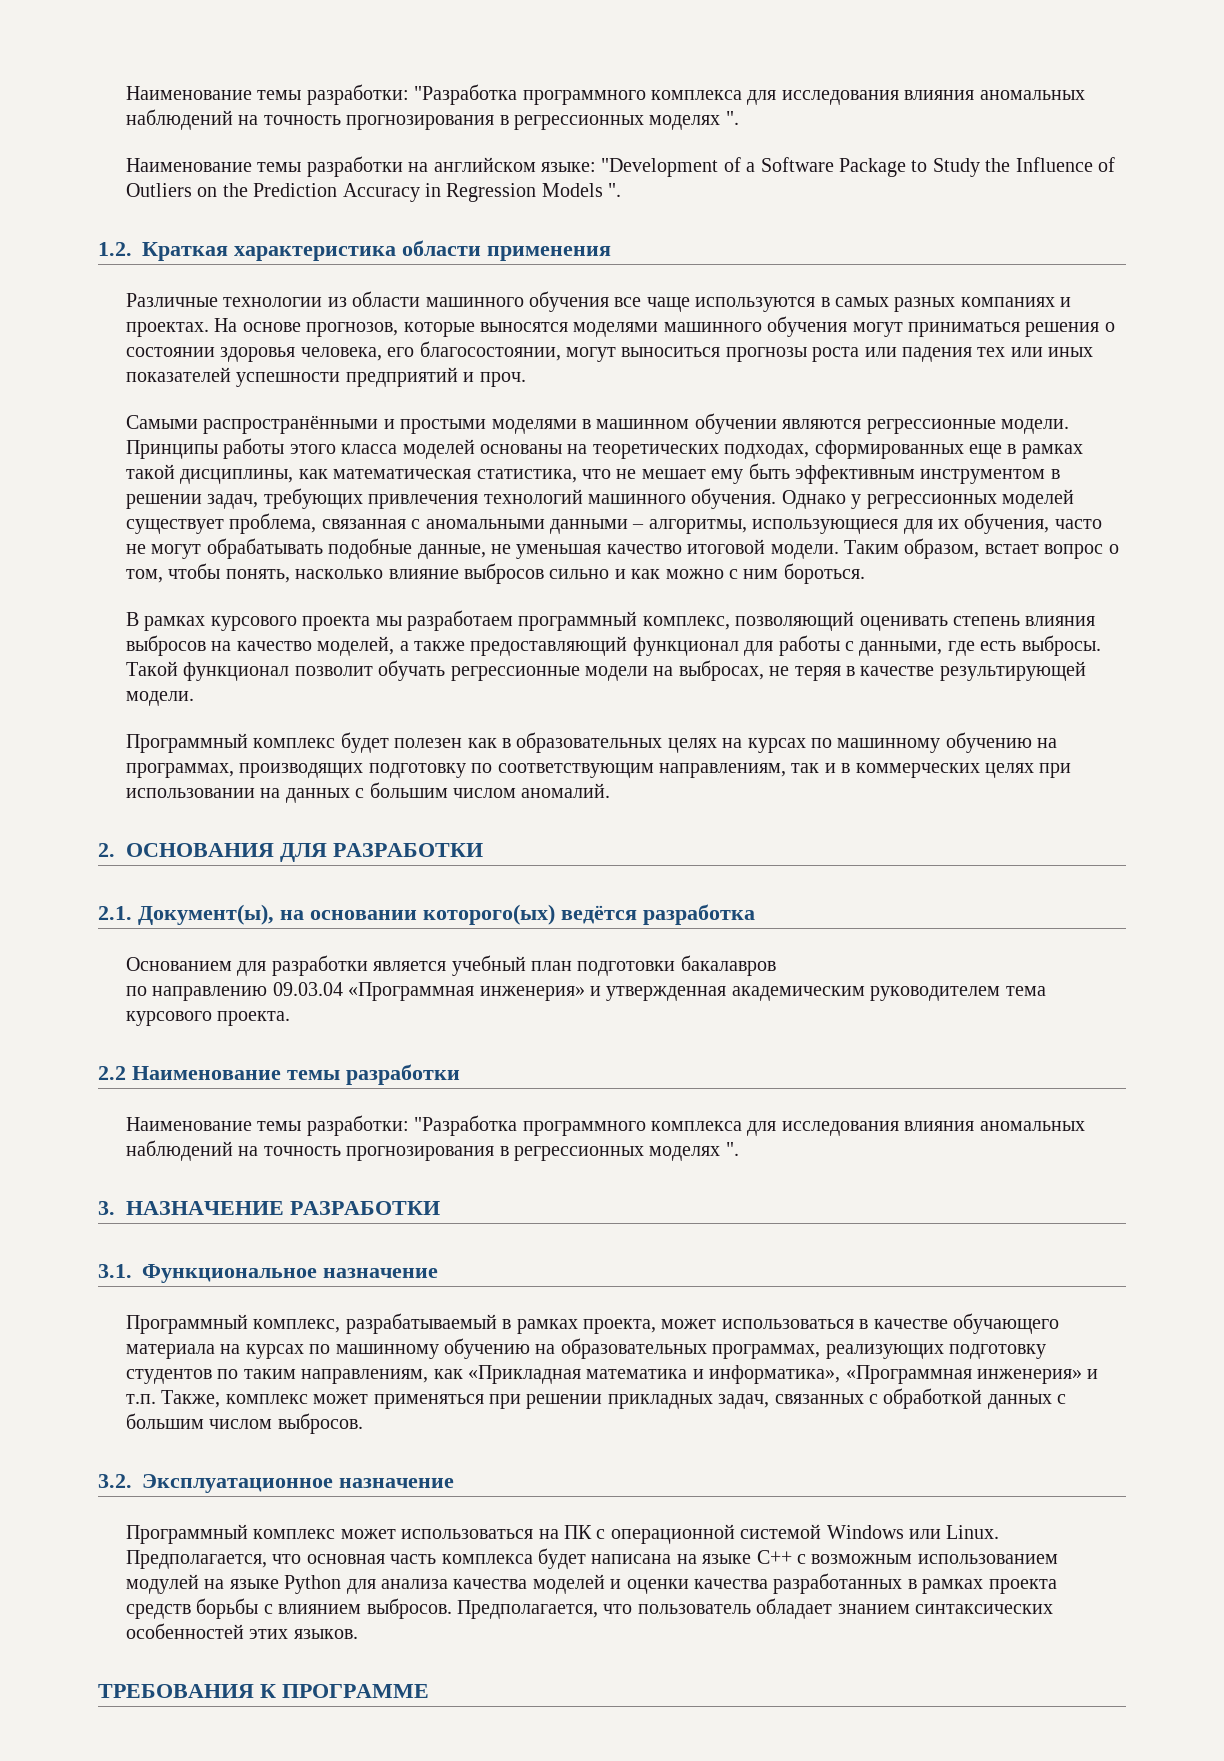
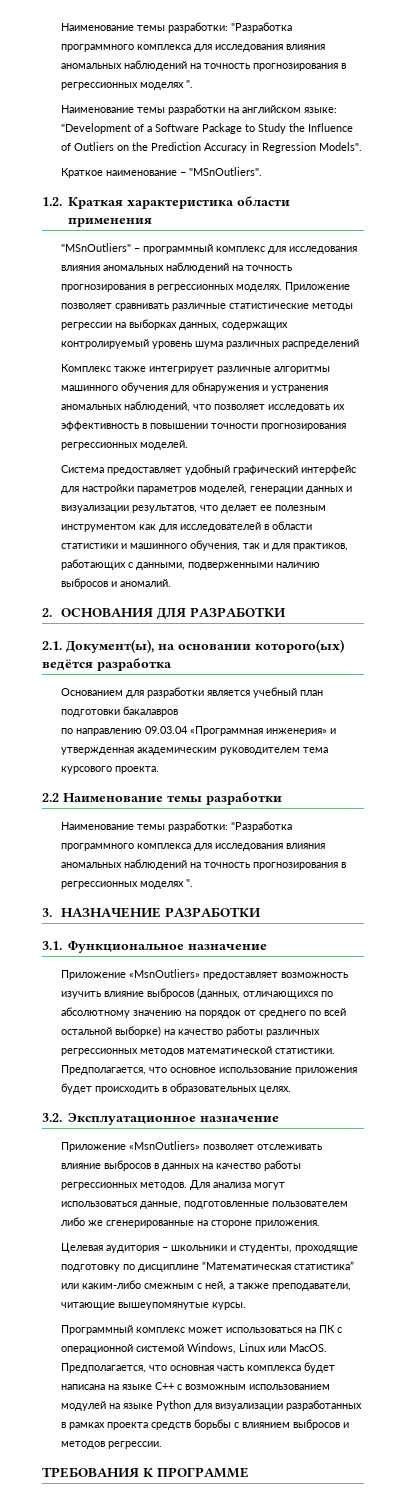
[541,183,622,197] Models ". -> [319,142,363,151] [61,167,263,178] Models". // Краткое наименование – "MSnOutliers".
[126,291,1072,312] [126,316,1115,337] [126,341,1094,362] [126,367,526,387] [126,413,1070,434] [126,438,1083,459] [126,463,1060,484] [126,488,1075,509] [126,513,1102,534] [126,538,1119,559] [126,563,865,584] [126,610,1096,631] [126,635,1101,656] [126,660,1086,681] [126,691,195,706] [126,732,1058,753] [126,763,1072,778] [126,782,517,803] Различные технологии из области машинного обучения все чаще используются в самых разных компаниях и проектах. На основе прогнозов, которые выносятся моделями машинного обучения могут приниматься решения о состоянии здоровья человека, его благосостоянии, могут выноситься прогнозы роста или падения тех или иных показателей успешности предприятий и проч. // Самыми распространёнными и простыми моделями в машинном обучении являются регрессионные модели. Принципы работы этого класса моделей основаны на теоретических подходах, сформированных еще в рамках такой дисциплины, как математическая статистика, что не мешает ему быть эффективным инструментом в решении задач, требующих привлечения технологий машинного обучения. Однако у регрессионных моделей существует проблема, связанная с аномальными данными – алгоритмы, использующиеся для их обучения, часто не могут обрабатывать подобные данные, не уменьшая качество итоговой модели. Таким образом, встает вопрос о том, чтобы понять, насколько влияние выбросов сильно и как можно с ним бороться. // В рамках курсового проекта мы разработаем программный комплекс, позволяющий оценивать степень влияния выбросов на качество моделей, а также предоставляющий функционал для работы с данными, где есть выбросы. Такой функционал позволит обучать регрессионные модели на выбросах, не теряя в качестве результирующей модели. // Программный комплекс будет полезен как в образовательных целях на курсах по машинному обучению на программах, производящих подготовку по соответствующим направлениям, так и в коммерческих целях при использовании на данных с большим числом -> [61,243,358,254] [61,262,293,273] [61,282,351,292] [61,303,354,311] [61,319,289,330] [61,339,360,349] [61,364,331,374] [61,382,329,393] [61,401,346,412] [61,421,347,431] [61,440,189,450] [61,464,357,475] [61,484,353,494] [61,505,327,513] [61,521,313,532] [61,540,349,551] [61,559,321,570] [61,578,118,589] "MSnOutliers" – программный комплекс для исследования влияния аномальных наблюдений на точность прогнозирования в регрессионных моделях. Приложение позволяет сравнивать различные статистические методы регрессии на выборках данных, содержащих контролируемый уровень шума различных распределений // Комплекс также интегрирует различные алгоритмы машинного обучения для обнаружения и устранения аномальных наблюдений, что позволяет исследовать их эффективность в повышении точности прогнозирования регрессионных моделей. // Система предоставляет удобный графический интерфейс для настройки параметров моделей, генерации данных и визуализации результатов, что делает ее полезным инструментом как для исследователей в области статистики и машинного обучения, так и для практиков, работающих с данными, подверженными наличию выбросов и
[126,1313,1060,1334] [126,1338,1047,1359] [126,1365,1099,1384] [126,1388,1067,1409] [126,1413,363,1434] [98,1474,454,1493] Программный комплекс, разрабатываемый в рамках проекта, может использоваться в качестве обучающего материала на курсах по машинному обучению на образовательных программах, реализующих подготовку студентов по таким направлениям, как «Прикладная математика и информатика», «Программная инженерия» и т.п. Также, комплекс может применяться при решении прикладных задач, связанных с обработкой данных с большим числом выбросов. // 3.2. Эксплуатационное назначение -> [61,969,349,980] [61,988,334,999] [61,1007,347,1018] [61,1026,321,1037] [61,1046,336,1056] [61,1065,358,1075] [61,1083,292,1094] [42,1113,279,1125] [61,1141,323,1152] [61,1160,302,1171] [61,1180,286,1190] [61,1201,349,1209] [61,1217,321,1228] [61,1243,359,1253] [61,1261,355,1272] [61,1280,352,1291] [61,1302,247,1310] Приложение «MsnOutliers» предоставляет возможность изучить влияние выбросов (данных, отличающихся по абсолютному значению на порядок от среднего по всей остальной выборке) на качество работы различных регрессионных методов математической статистики. Предполагается, что основное использование приложения будет происходить в образовательных целях. // 3.2. Эксплуатационное назначение // Приложение «MsnOutliers» позволяет отслеживать влияние выбросов в данных на качество работы регрессионных методов. Для анализа могут использоваться данные, подготовленные пользователем либо же сгенерированные на стороне приложения. // Целевая аудитория – школьники и студенты, проходящие подготовку по дисциплине “Математическая статистика” или каким-либо смежным с ней, а также преподаватели, читающие вышеупомянутые курсы.
[826,1525,1000,1539] Windows или Linux. -> [187,1343,328,1354] Windows, Linux или MacOS.
[381,1574,769,1594] анализа качества моделей и оценки качества -> [215,1403,284,1411] визуализации
[366,1598,1054,1619] [126,1623,358,1639] выбросов. Предполагается, что пользователь обладает знанием синтаксических особенностей этих языков. -> [293,1419,350,1430] [61,1441,163,1449] выбросов и методов регрессии.

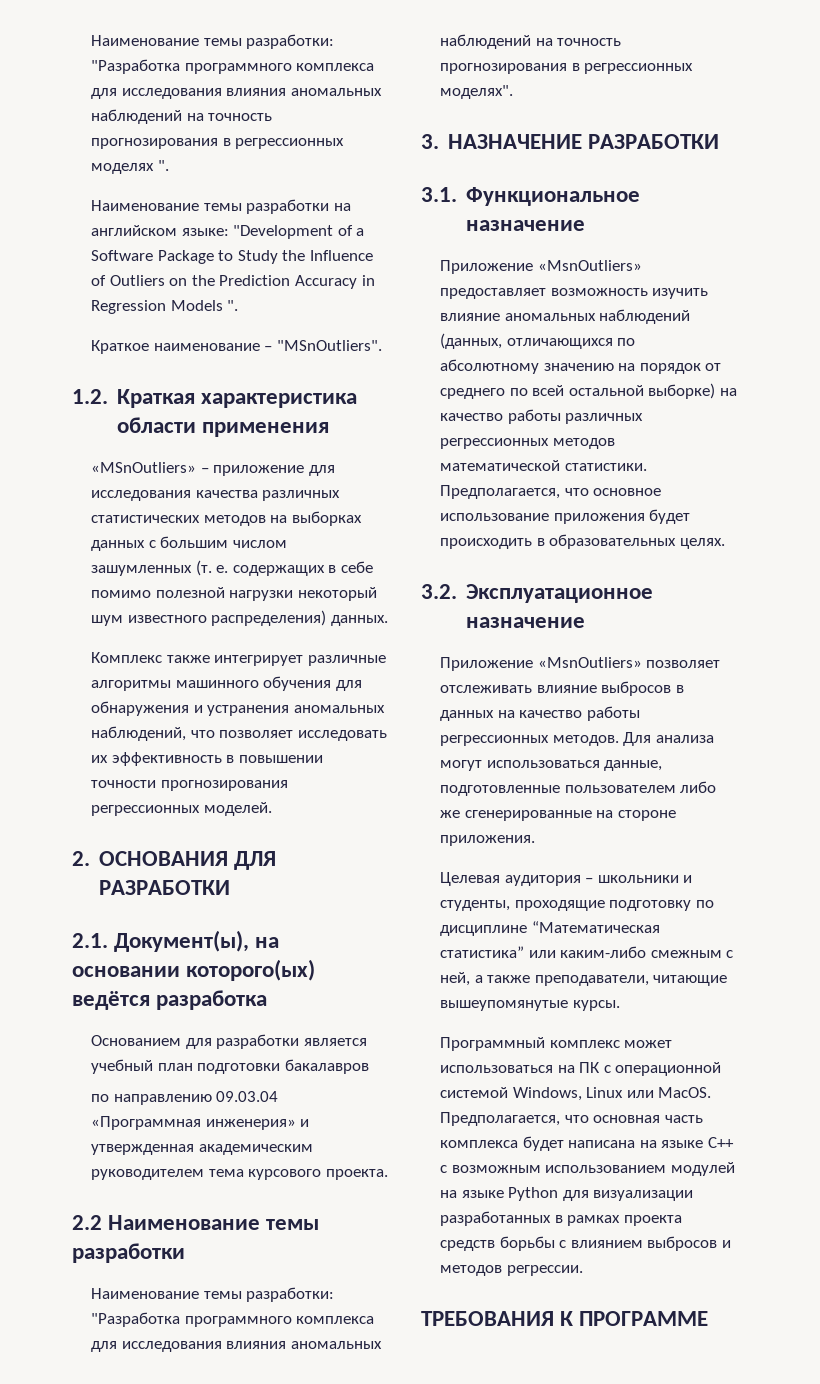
[319,142,363,151] Models". -> [170,300,239,311] Models ".
[61,243,358,254] [61,262,293,273] [61,282,351,292] [61,303,354,311] [61,319,289,330] [61,339,360,349] "MSnOutliers" – программный комплекс для исследования влияния аномальных наблюдений на точность прогнозирования в регрессионных моделях. Приложение позволяет сравнивать различные статистические методы регрессии на выборках данных, содержащих контролируемый уровень шума различных распределений -> [91,462,335,476] [91,490,341,501] [91,511,362,526] [91,536,287,551] [91,560,374,576] [91,587,377,601] [91,610,388,626] «MSnOutliers» – приложение для исследования качества различных статистических методов на выборках данных с большим числом зашумленных (т. е. содержащих в себе помимо полезной нагрузки некоторый шум известного распределения) данных.
[61,464,357,475] [61,484,353,494] [61,505,327,513] [61,521,313,532] [61,540,349,551] [61,559,321,570] [61,578,172,589] // Система предоставляет удобный графический интерфейс для настройки параметров моделей, генерации данных и визуализации результатов, что делает ее полезным инструментом как для исследователей в области статистики и машинного обучения, так и для практиков, работающих с данными, подверженными наличию выбросов и аномалий. -> (272, 809) none
[140,879,194,889] моделях ". -> [440,85,514,99] моделях".
[147,988,195,999] выбросов -> [504,309,691,324] аномальных наблюдений

